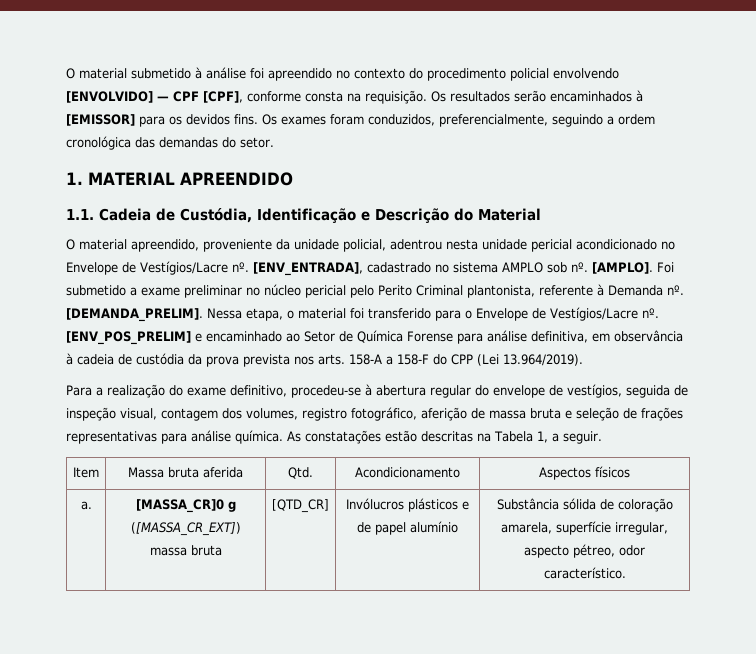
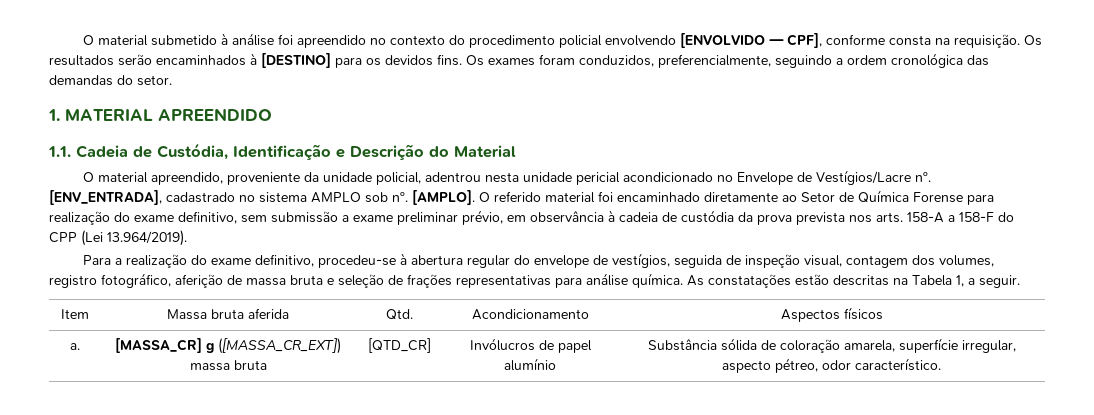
[66,91,243,103] [ENVOLVIDO] — CPF [CPF], -> [680,33,823,48] [ENVOLVIDO — CPF],
[66,114,135,126] [EMISSOR] -> [261,53,331,68] [DESTINO]
[656,262,674,273] [66,284,684,298] [66,307,659,322] [66,331,282,345] Foi submetido a exame preliminar no núcleo pericial pelo Perito Criminal plantonista, referente à Demanda nº. [DEMANDA_PRELIM]. Nessa etapa, o material foi transferido para o Envelope de Vestígios/Lacre nº. [ENV_POS_PRELIM] e encaminhado -> [479,191,778,203] O referido material foi encaminhado diretamente
[487,330,588,343] análise definitiva, -> [49,210,503,225] realização do exame definitivo, sem submissão a exame preliminar prévio,
[135,499,224,513] [MASSA_CR]0 -> [115,338,202,353] [MASSA_CR]
[408,498,469,512] plásticos e -> (535, 344) none

